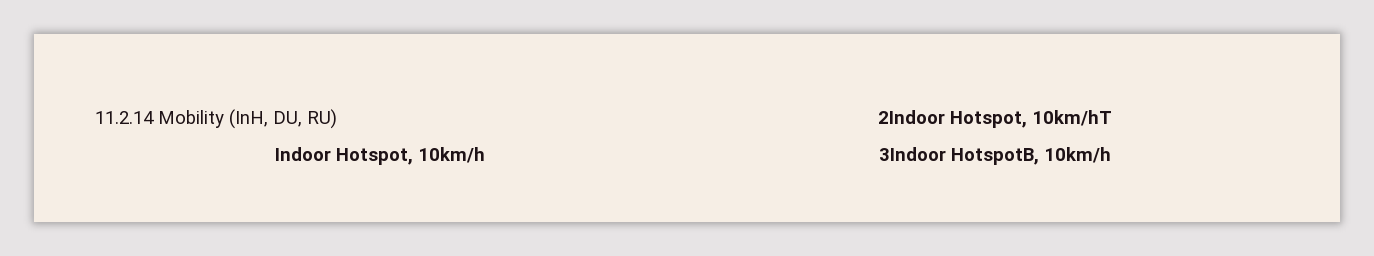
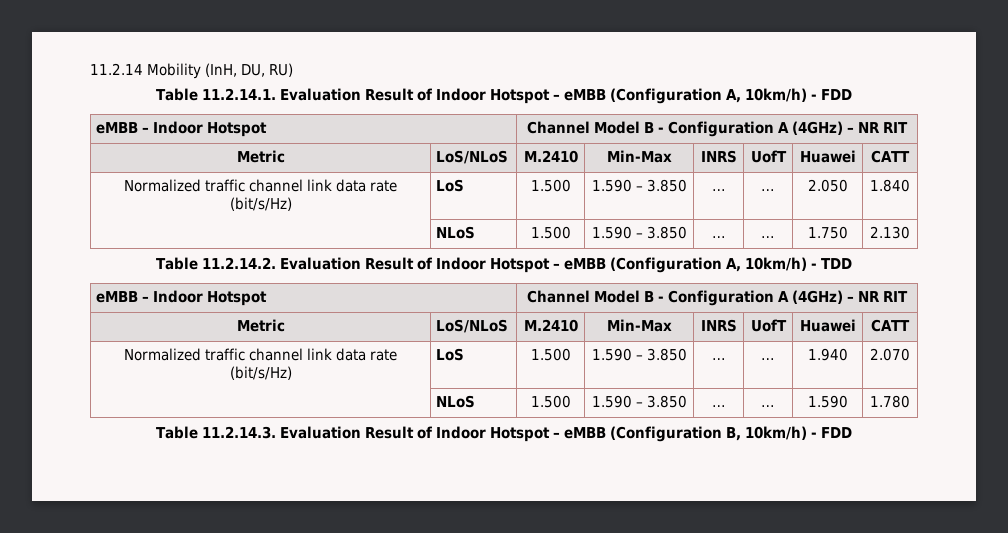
[274,147,485,165] [877,110,1112,128] [878,147,1111,165] Indoor Hotspot, 10km/h // 2Indoor Hotspot, 10km/hT // 3Indoor HotspotB, 10km/h -> [156,88,852,104] [96,121,268,137] [527,121,908,137] [236,150,285,163] [436,150,509,164] [523,150,578,163] [606,150,672,163] [700,150,737,163] [750,150,787,163] [799,150,856,163] [871,150,911,163] [124,179,397,192] [229,197,292,211] [436,179,465,192] [530,179,571,192] [591,179,687,192] [711,189,726,191] [761,189,775,191] [807,179,848,192] [870,179,910,192] [436,226,476,239] [530,226,571,239] [591,226,687,239] [711,236,726,238] [761,236,775,238] [807,226,848,239] [870,226,910,239] [156,257,852,273] [96,290,268,306] [527,290,908,306] [236,319,285,332] [436,319,509,333] [523,319,578,332] [606,319,672,332] [700,319,737,332] [750,319,787,332] [799,319,856,332] [871,319,911,332] [124,348,397,361] [229,366,292,380] [436,348,465,361] [530,348,571,361] [591,348,687,361] [711,358,726,360] [761,358,775,360] [807,348,848,361] [870,348,910,361] [436,395,476,408] [530,395,571,408] [591,395,687,408] [711,405,726,407] [761,405,775,407] [807,395,848,408] [870,395,910,408] [156,426,852,442] Table 11.2.14.1. Evaluation Result of Indoor Hotspot – eMBB (Configuration A, 10km/h) - FDD // eMBB – Indoor Hotspot | Channel Model B - Configuration A (4GHz) – NR RIT // Metric | LoS/NLoS | M.2410 | Min-Max | INRS | UofT | Huawei | CATT // Normalized traffic channel link data rate (bit/s/Hz) | LoS | 1.500 | 1.590 – 3.850 | … | … | 2.050 | 1.840 // | NLoS | 1.500 | 1.590 – 3.850 | … | … | 1.750 | 2.130 // Table 11.2.14.2. Evaluation Result of Indoor Hotspot – eMBB (Configuration A, 10km/h) - TDD // eMBB – Indoor Hotspot | Channel Model B - Configuration A (4GHz) – NR RIT // Metric | LoS/NLoS | M.2410 | Min-Max | INRS | UofT | Huawei | CATT // Normalized traffic channel link data rate (bit/s/Hz) | LoS | 1.500 | 1.590 – 3.850 | … | … | 1.940 | 2.070 // | NLoS | 1.500 | 1.590 – 3.850 | … | … | 1.590 | 1.780 // Table 11.2.14.3. Evaluation Result of Indoor Hotspot – eMBB (Configuration B, 10km/h) - FDD

